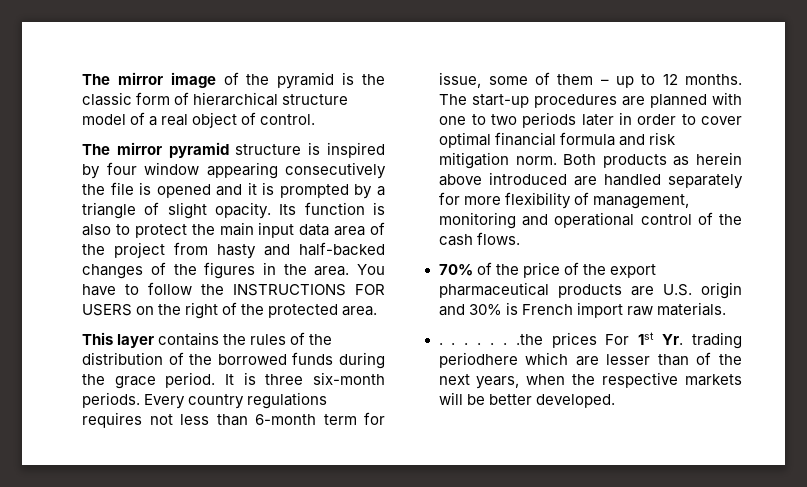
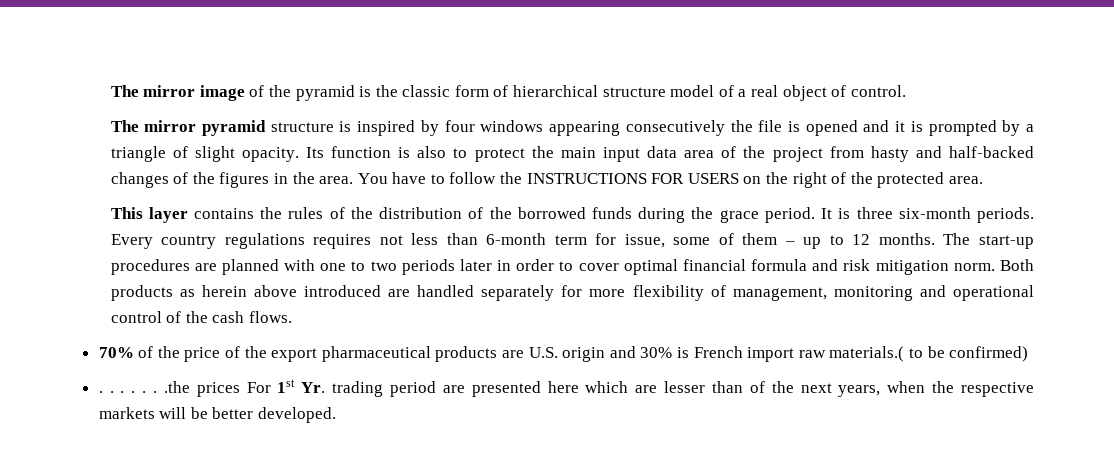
[144,162,200,175] window -> [480,120,544,132] windows
[656,302,726,316] materials. -> [829,346,1029,362] materials.( to be confirmed)
[438,352,518,368] periodhere -> [389,381,579,397] period are presented here

